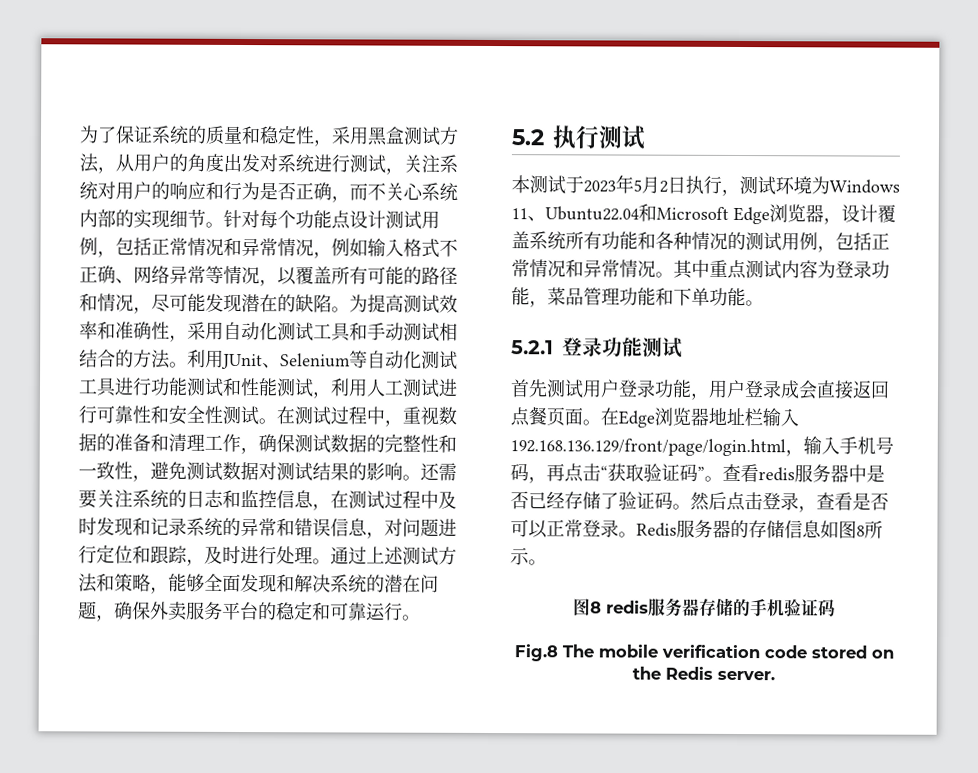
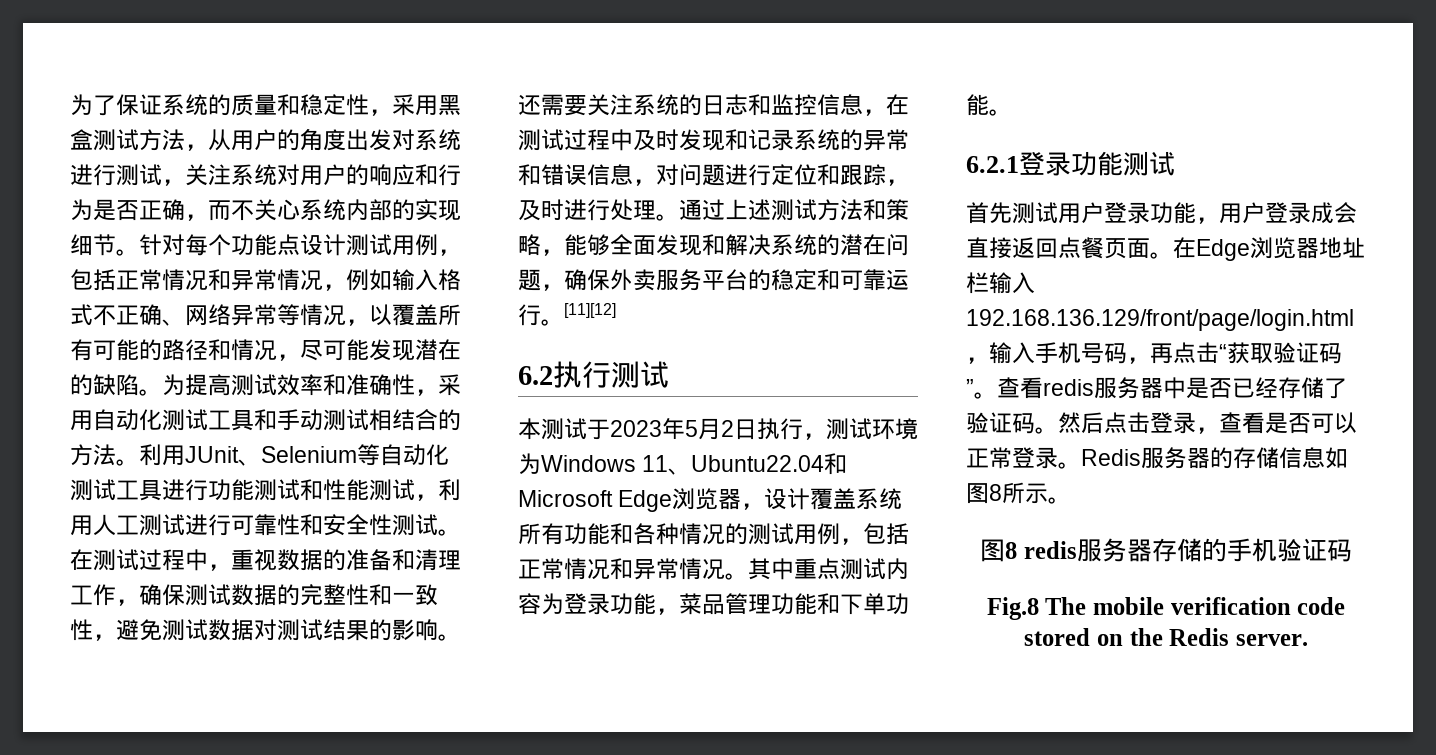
[511,129,545,146] // 5.2 -> [564,303,616,318] [518,366,553,385] [11][12] // 6.2
[511,340,554,355] 5.2.1 -> [966,156,1019,173] 6.2.1

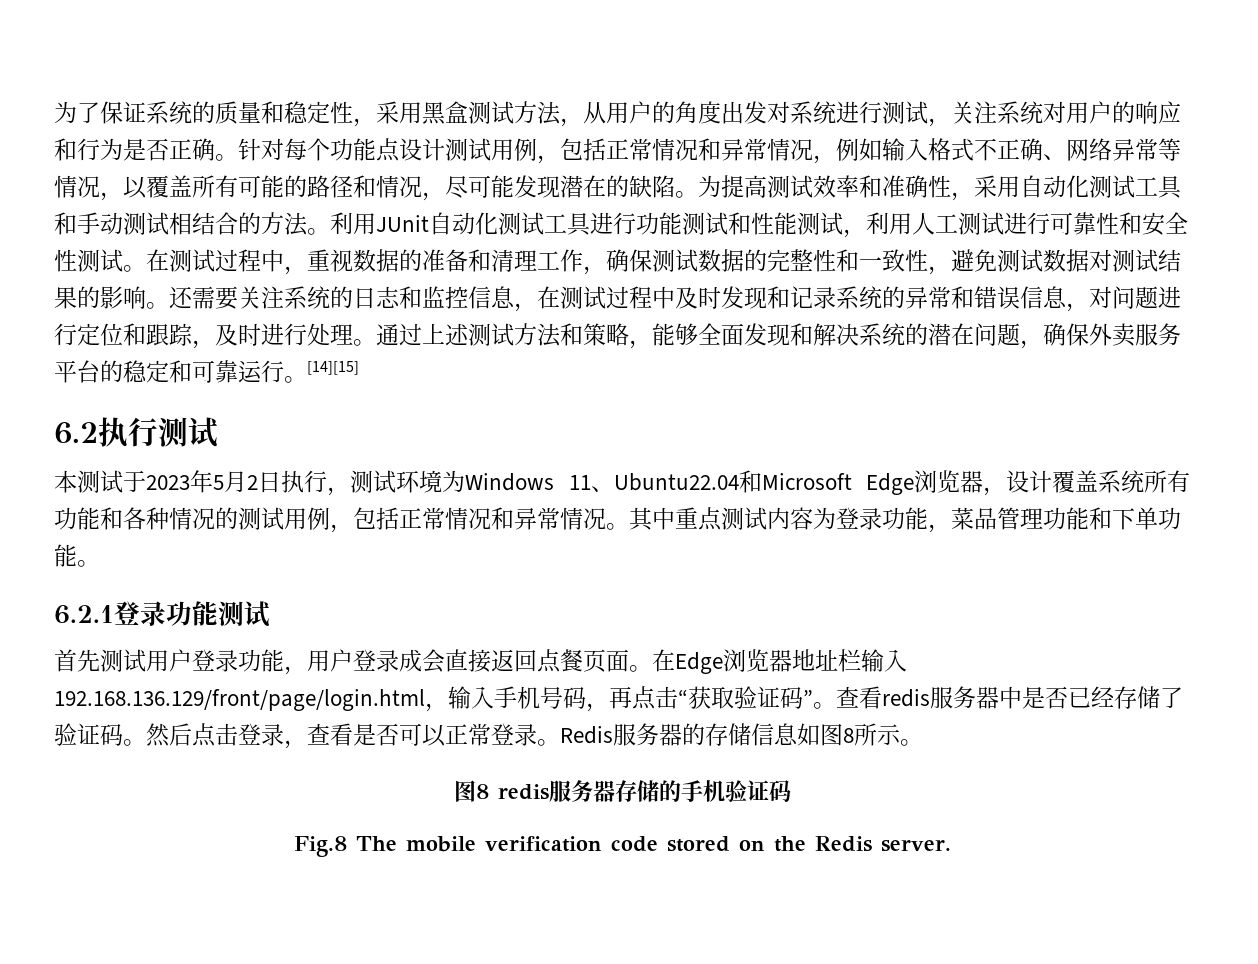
[185,199,461,221] [70,234,116,256] ，而不关心系统内部的实现细节 -> (215, 149) none
[238,444,380,466] 、Selenium等 -> (429, 223) none
[564,303,616,318] [11][12] -> [307,361,359,375] [14][15]

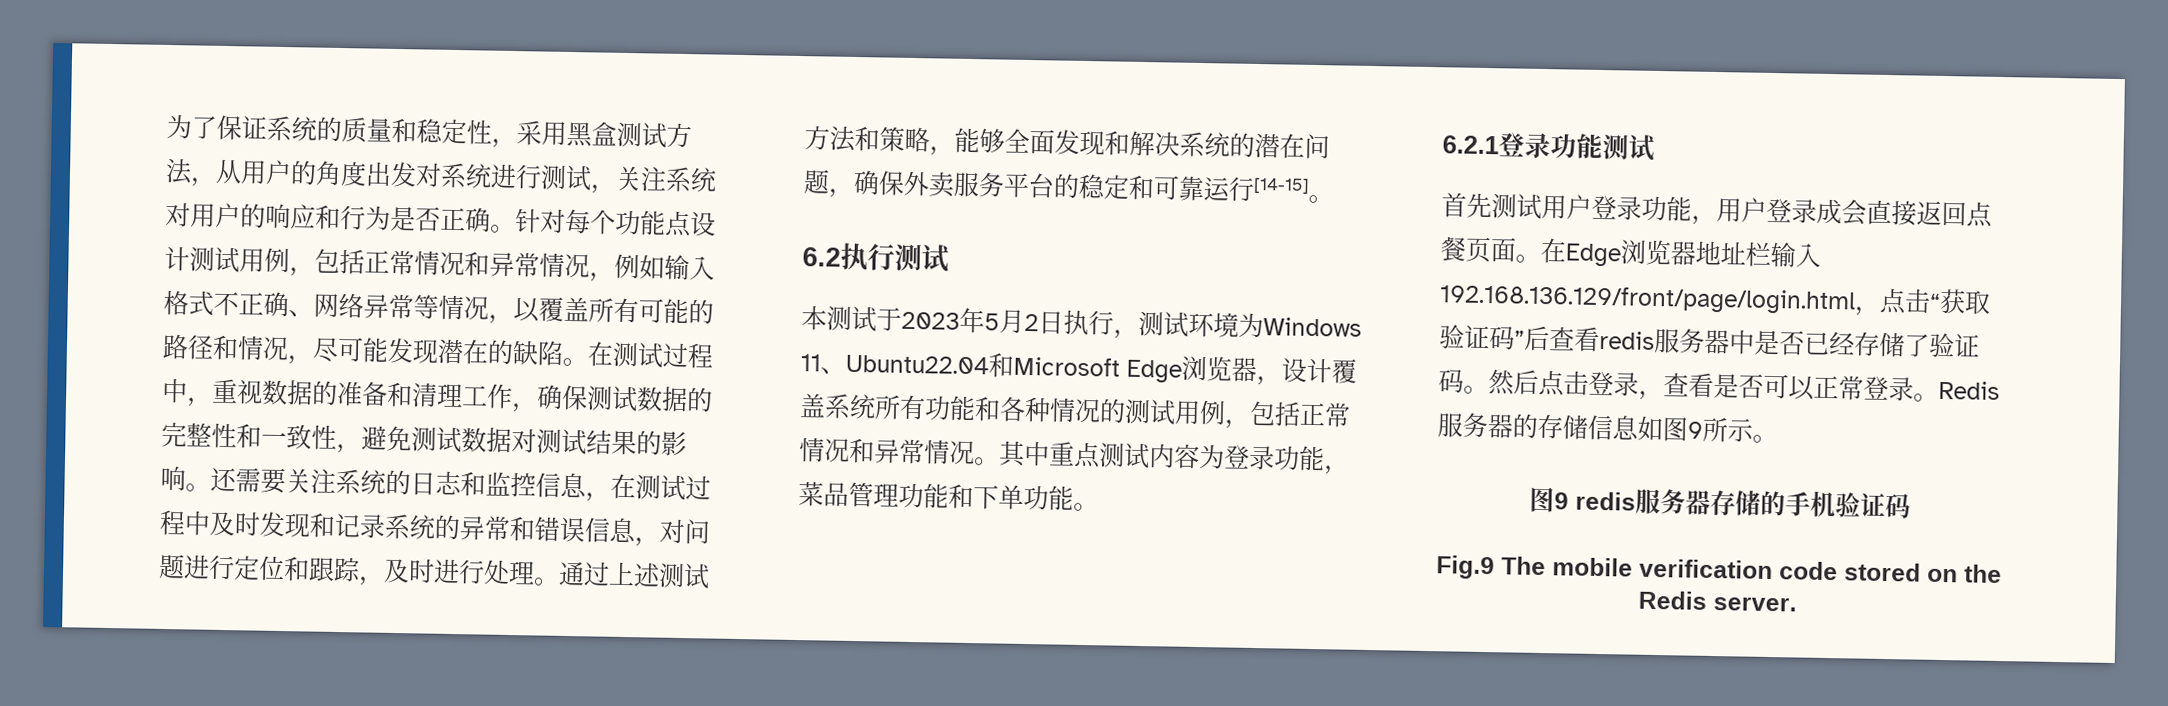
[698,175,1182,201] [54,212,1188,238] [54,249,146,272] 为提高测试效率和准确性，采用自动化测试工具和手动测试相结合的方法。利用JUnit自动化测试工具进行功能测试和性能测试，利用人工测试进行可靠性和安全性测试。 -> (588, 362) none
[284,376,307,383] [307,361,359,375] 。[14][15] -> [1253,177,1310,194] [1308,194,1334,204] [14-15]。
[448,686,632,712] 输入手机号码，再 -> (1880, 311) none
[813,702,836,709] 。 -> [1524,325,1550,352] 后
[843,728,854,743] 8 -> [1687,421,1703,439] 9
[475,784,489,799] 8 -> [1553,492,1569,510] 9
[293,836,347,857] Fig.8 -> [1435,555,1495,580] Fig.9

